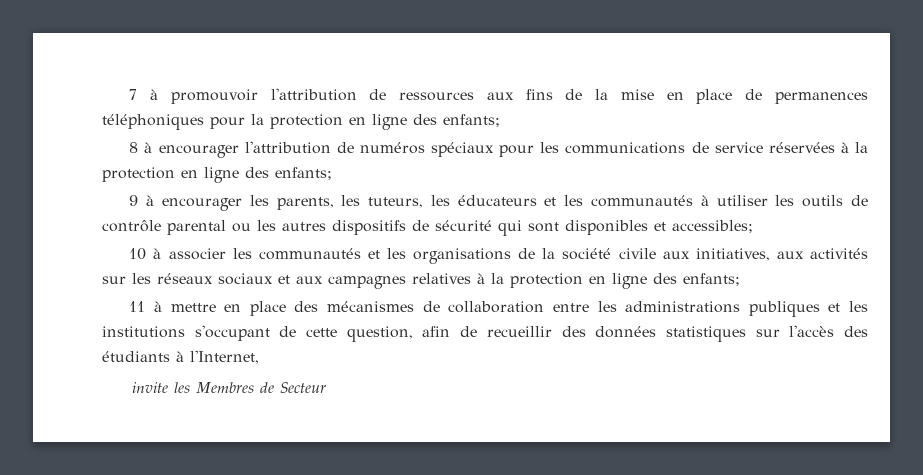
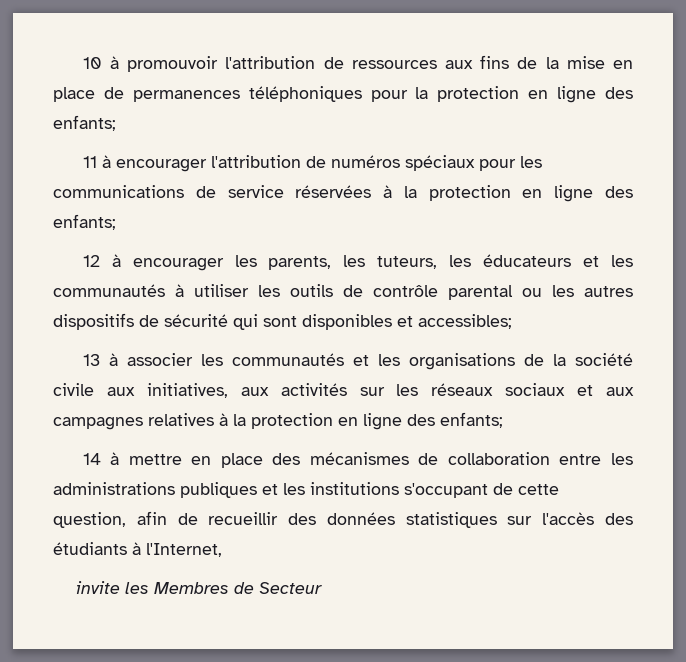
[129,89,138,100] 7 -> [82,57,102,69] 10
[129,142,139,153] 8 -> [82,156,97,168] 11
[129,195,139,206] 9 -> [82,255,100,267] 12
[129,248,147,260] 10 -> [82,354,100,366] 13
[129,301,146,312] 11 -> [82,453,101,465] 14

